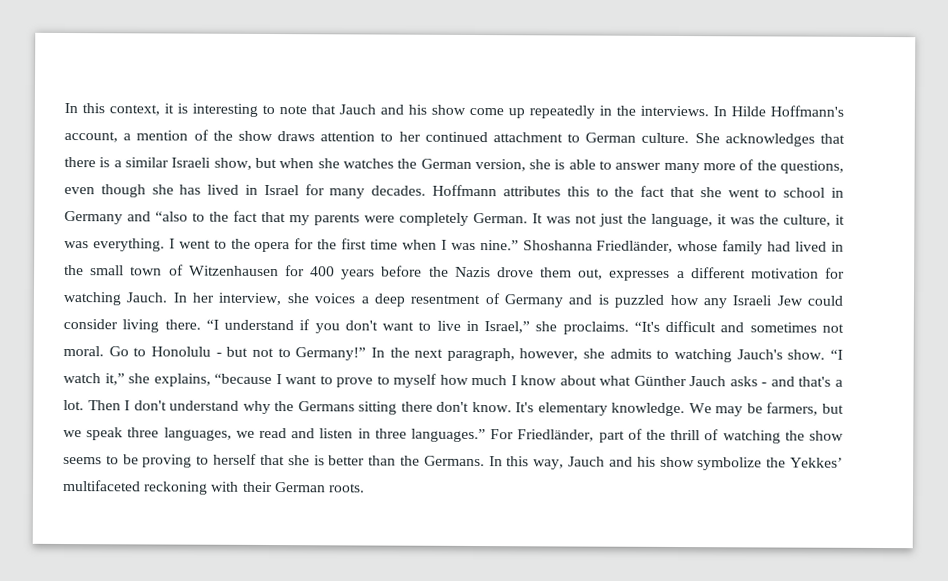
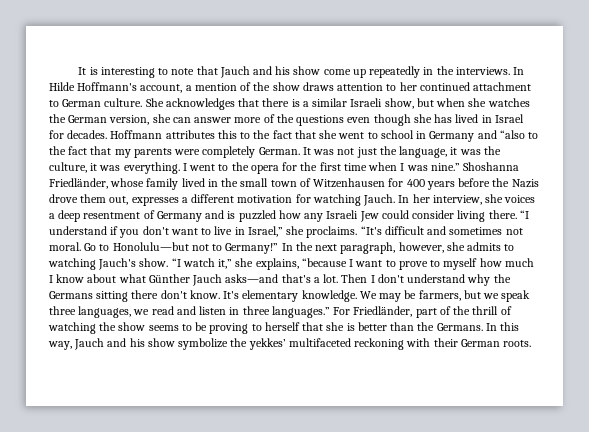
[64,102,174,116] In this context, it -> [78,67,87,75] It
[554,159,700,174] is able to answer many -> [172,117,232,123] can answer
[780,160,845,174] questions, -> [296,115,345,126] questions
[329,188,366,199] many -> (64, 134) none
[767,241,792,252] had -> (179, 184) none
[150,346,249,357] Honolulu - but -> [112,242,189,251] Honolulu—but
[729,376,795,387] asks - and -> [225,274,279,283] asks—and
[790,457,844,468] Yekkes’ -> [248,338,286,350] yekkes’

